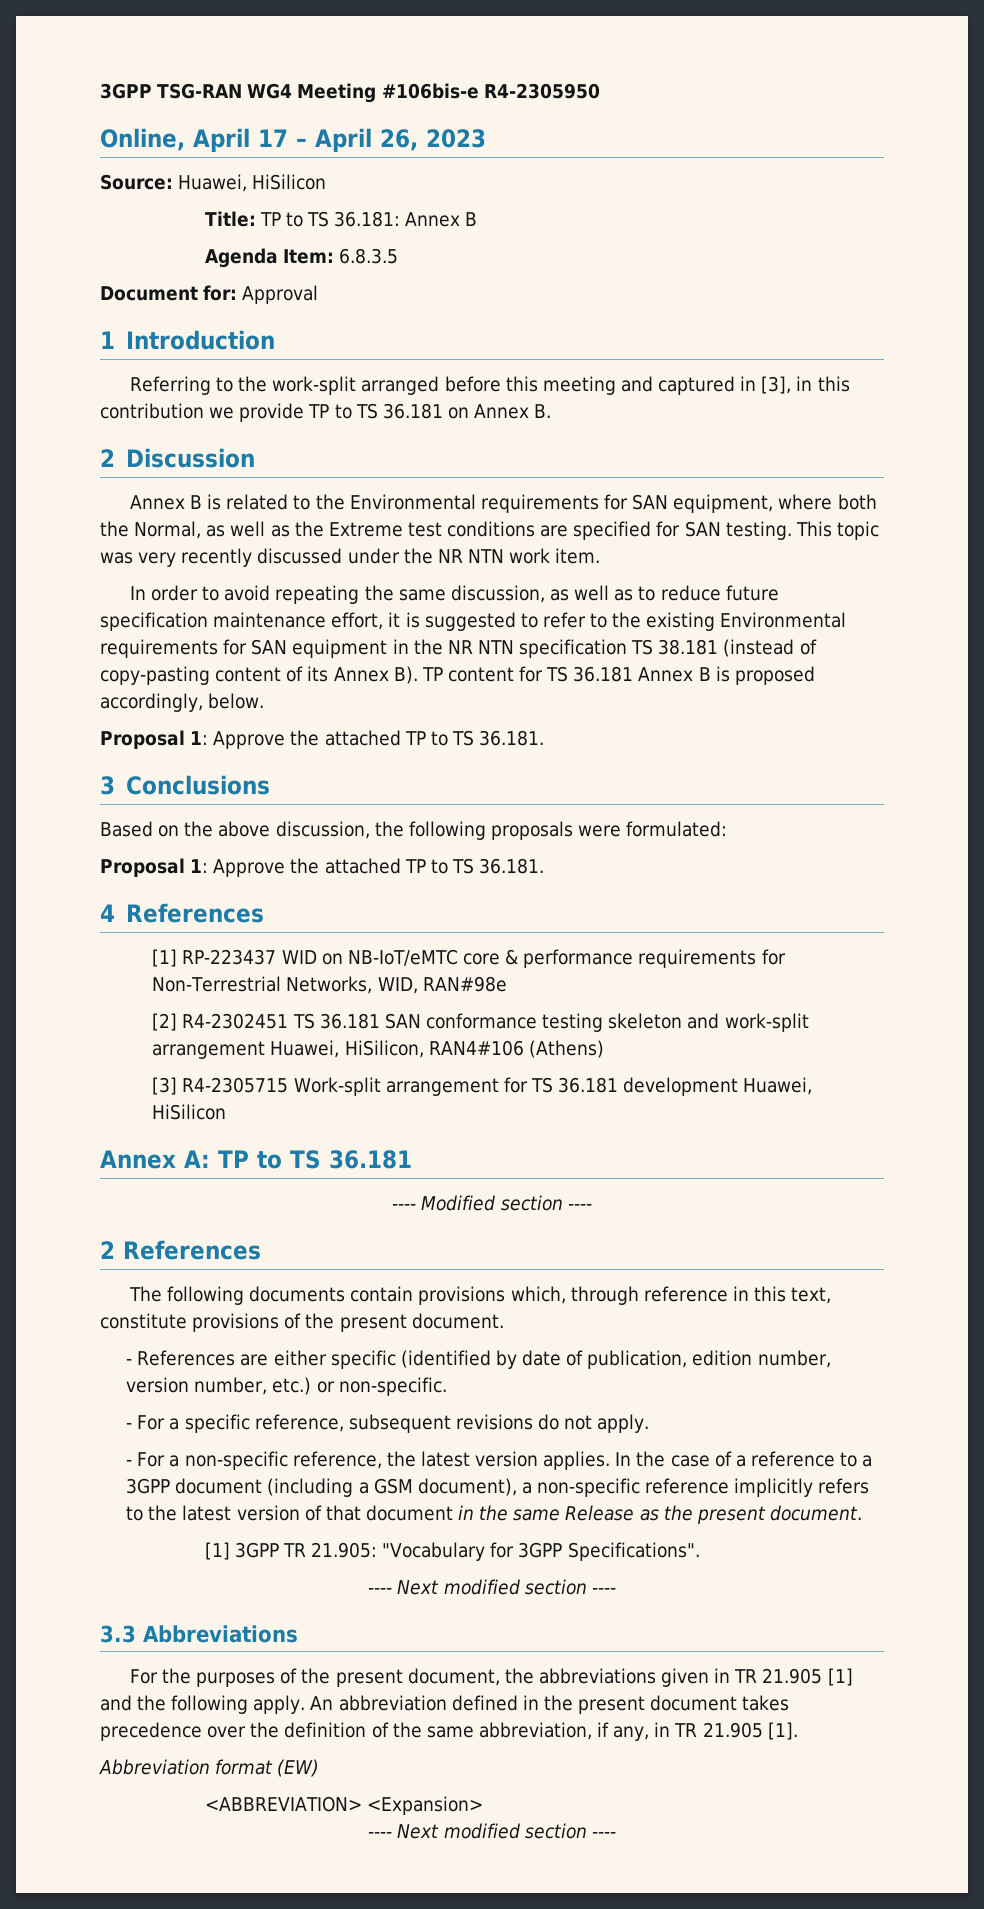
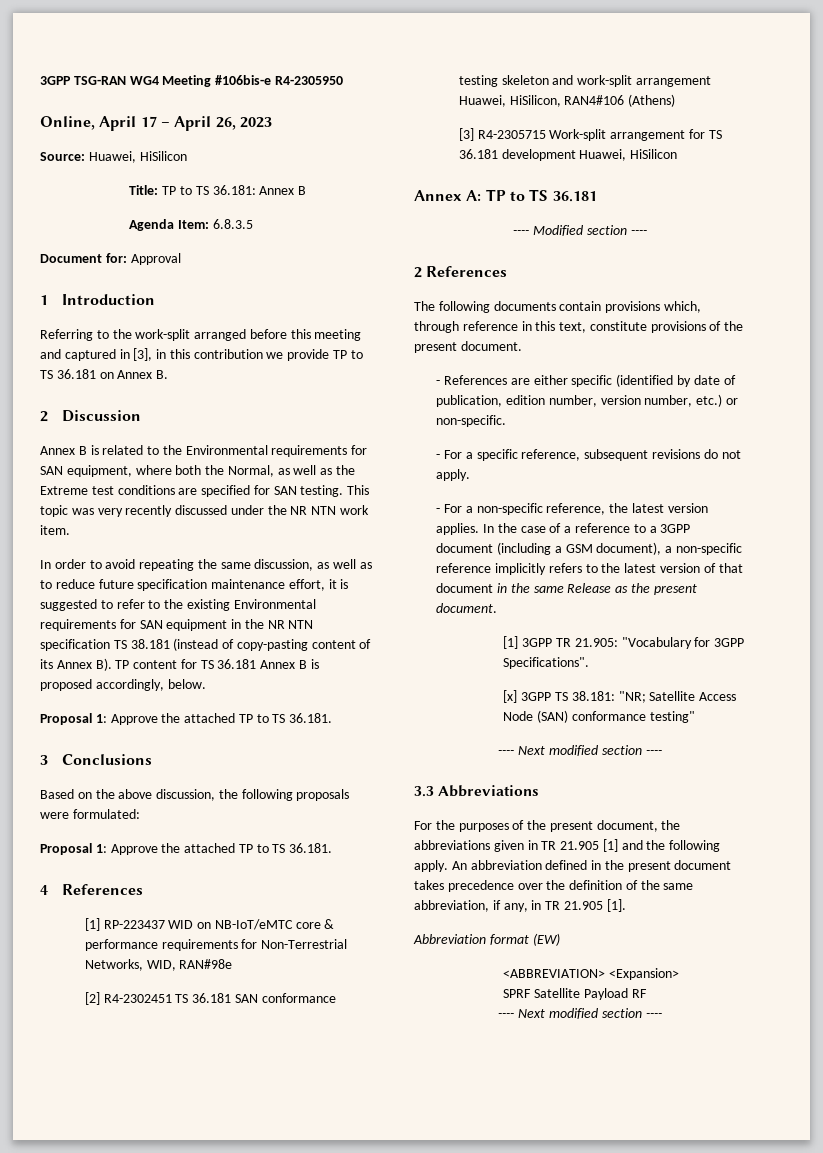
(700, 1551) none -> [503,690,737,703] [503,710,695,723] // [x] 3GPP TS 38.181: "NR; Satellite Access Node (SAN) conformance testing"
(483, 1805) none -> [503,988,647,1000] // SPRF Satellite Payload RF

